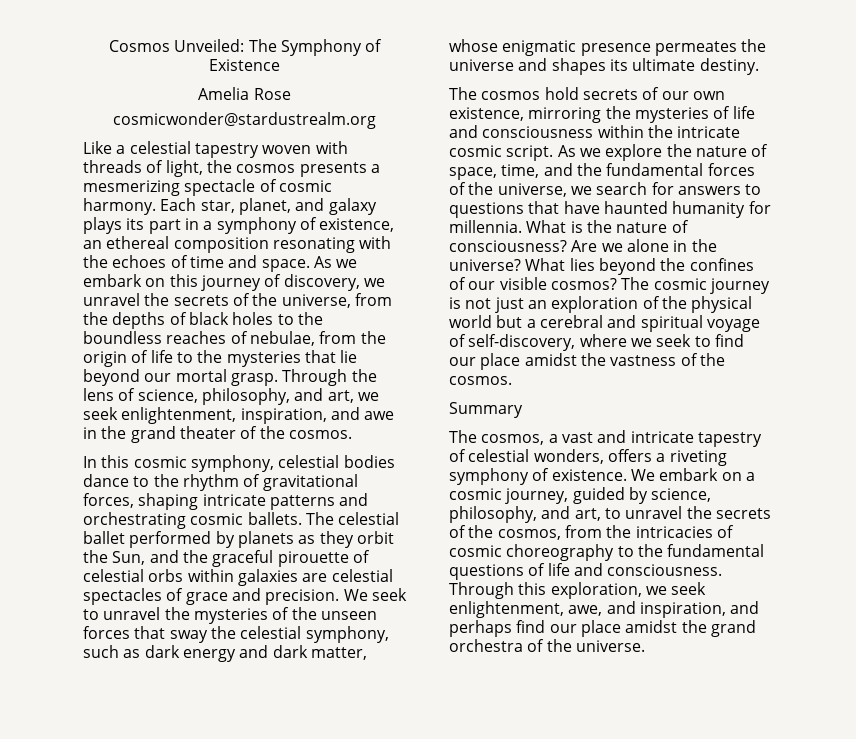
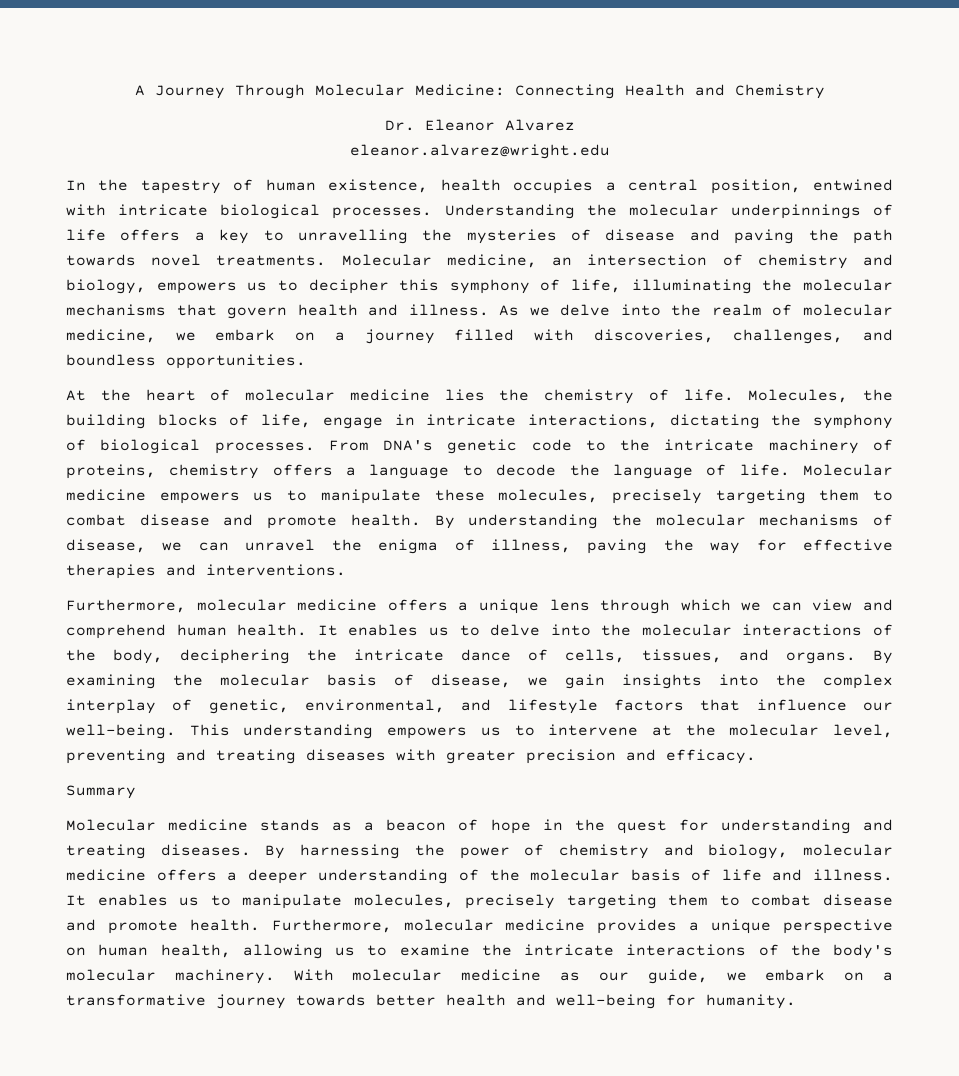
[108,39,383,56] [209,59,280,71] [198,87,291,100] [113,112,376,129] [83,141,348,158] [83,160,380,177] [83,179,332,196] [83,198,377,215] [83,217,395,234] [83,236,392,253] [83,255,358,272] [83,274,385,291] [83,293,392,308] [83,312,323,329] [83,331,386,346] [83,350,358,367] [83,369,377,386] [83,388,379,405] [83,407,395,424] [83,426,352,443] [83,455,395,472] [83,474,358,491] [83,493,369,510] [83,512,400,529] [83,531,394,548] [83,550,370,567] [83,569,393,586] [83,588,407,605] [83,607,377,624] [83,626,389,643] [83,645,367,662] [449,39,767,56] [449,58,759,75] [449,87,725,100] [449,106,755,123] [449,125,741,138] [449,144,769,161] [449,163,755,180] [449,182,762,197] [449,201,771,218] [449,220,689,233] [449,239,717,252] [449,258,754,275] [449,277,770,294] [449,296,753,313] [449,315,760,332] [449,334,744,351] [449,353,725,370] [449,376,512,385] [449,402,523,418] [449,430,762,447] [449,449,727,466] [449,468,755,485] [449,487,712,504] [449,506,771,523] [449,525,734,540] [449,544,765,561] [449,563,723,580] [449,582,707,599] [449,601,760,618] [449,620,756,637] [449,639,645,652] Cosmos Unveiled: The Symphony of Existence // Amelia Rose // cosmicwonder@stardustrealm.org // Like a celestial tapestry woven with threads of light, the cosmos presents a mesmerizing spectacle of cosmic harmony. Each star, planet, and galaxy plays its part in a symphony of existence, an ethereal composition resonating with the echoes of time and space. As we embark on this journey of discovery, we unravel the secrets of the universe, from the depths of black holes to the boundless reaches of nebulae, from the origin of life to the mysteries that lie beyond our mortal grasp. Through the lens of science, philosophy, and art, we seek enlightenment, inspiration, and awe in the grand theater of the cosmos. // In this cosmic symphony, celestial bodies dance to the rhythm of gravitational forces, shaping intricate patterns and orchestrating cosmic ballets. The celestial ballet performed by planets as they orbit the Sun, and the graceful pirouette of celestial orbs within galaxies are celestial spectacles of grace and precision. We seek to unravel the mysteries of the unseen forces that sway the celestial symphony, such as dark energy and dark matter, whose enigmatic presence permeates the universe and shapes its ultimate destiny. // The cosmos hold secrets of our own existence, mirroring the mysteries of life and consciousness within the intricate cosmic script. As we explore the nature of space, time, and the fundamental forces of the universe, we search for answers to questions that have haunted humanity for millennia. What is the nature of consciousness? Are we alone in the universe? What lies beyond the confines of our visible cosmos? The cosmic journey is not just an exploration of the physical world but a cerebral and spiritual voyage of self-discovery, where we seek to find our place amidst the vastness of the cosmos. // Summary // The cosmos, a vast and intricate tapestry of celestial wonders, offers a riveting symphony of existence. We embark on a cosmic journey, guided by science, philosophy, and art, to unravel the secrets of the cosmos, from the intricacies of cosmic choreography to the fundamental questions of life and consciousness. Through this exploration, we seek enlightenment, awe, and inspiration, and perhaps find our place amidst the grand orchestra of the universe. -> [134,84,825,99] [384,119,575,131] [349,144,610,159] [66,179,894,194] [66,204,893,219] [66,229,893,244] [66,254,893,269] [66,279,893,294] [66,304,894,319] [66,329,893,344] [66,354,306,369] [66,389,893,404] [66,414,893,429] [66,439,893,454] [66,464,894,479] [66,489,894,504] [66,514,894,529] [66,539,893,554] [66,564,346,579] [66,599,894,614] [66,624,893,639] [66,649,893,664] [66,674,893,689] [66,699,894,714] [66,724,894,739] [66,749,756,764] [66,785,136,799] [66,819,894,834] [66,844,893,859] [66,869,894,884] [66,894,893,909] [66,919,894,934] [66,944,893,959] [66,969,894,984] [66,994,796,1009] A Journey Through Molecular Medicine: Connecting Health and Chemistry // Dr. Eleanor Alvarez // eleanor.alvarez@wright.edu // In the tapestry of human existence, health occupies a central position, entwined with intricate biological processes. Understanding the molecular underpinnings of life offers a key to unravelling the mysteries of disease and paving the path towards novel treatments. Molecular medicine, an intersection of chemistry and biology, empowers us to decipher this symphony of life, illuminating the molecular mechanisms that govern health and illness. As we delve into the realm of molecular medicine, we embark on a journey filled with discoveries, challenges, and boundless opportunities. // At the heart of molecular medicine lies the chemistry of life. Molecules, the building blocks of life, engage in intricate interactions, dictating the symphony of biological processes. From DNA's genetic code to the intricate machinery of proteins, chemistry offers a language to decode the language of life. Molecular medicine empowers us to manipulate these molecules, precisely targeting them to combat disease and promote health. By understanding the molecular mechanisms of disease, we can unravel the enigma of illness, paving the way for effective therapies and interventions. // Furthermore, molecular medicine offers a unique lens through which we can view and comprehend human health. It enables us to delve into the molecular interactions of the body, deciphering the intricate dance of cells, tissues, and organs. By examining the molecular basis of disease, we gain insights into the complex interplay of genetic, environmental, and lifestyle factors that influence our well-being. This understanding empowers us to intervene at the molecular level, preventing and treating diseases with greater precision and efficacy. // Summary // Molecular medicine stands as a beacon of hope in the quest for understanding and treating diseases. By harnessing the power of chemistry and biology, molecular medicine offers a deeper understanding of the molecular basis of life and illness. It enables us to manipulate molecules, precisely targeting them to combat disease and promote health. Furthermore, molecular medicine provides a unique perspective on human health, allowing us to examine the intricate interactions of the body's molecular machinery. With molecular medicine as our guide, we embark on a transformative journey towards better health and well-being for humanity.

